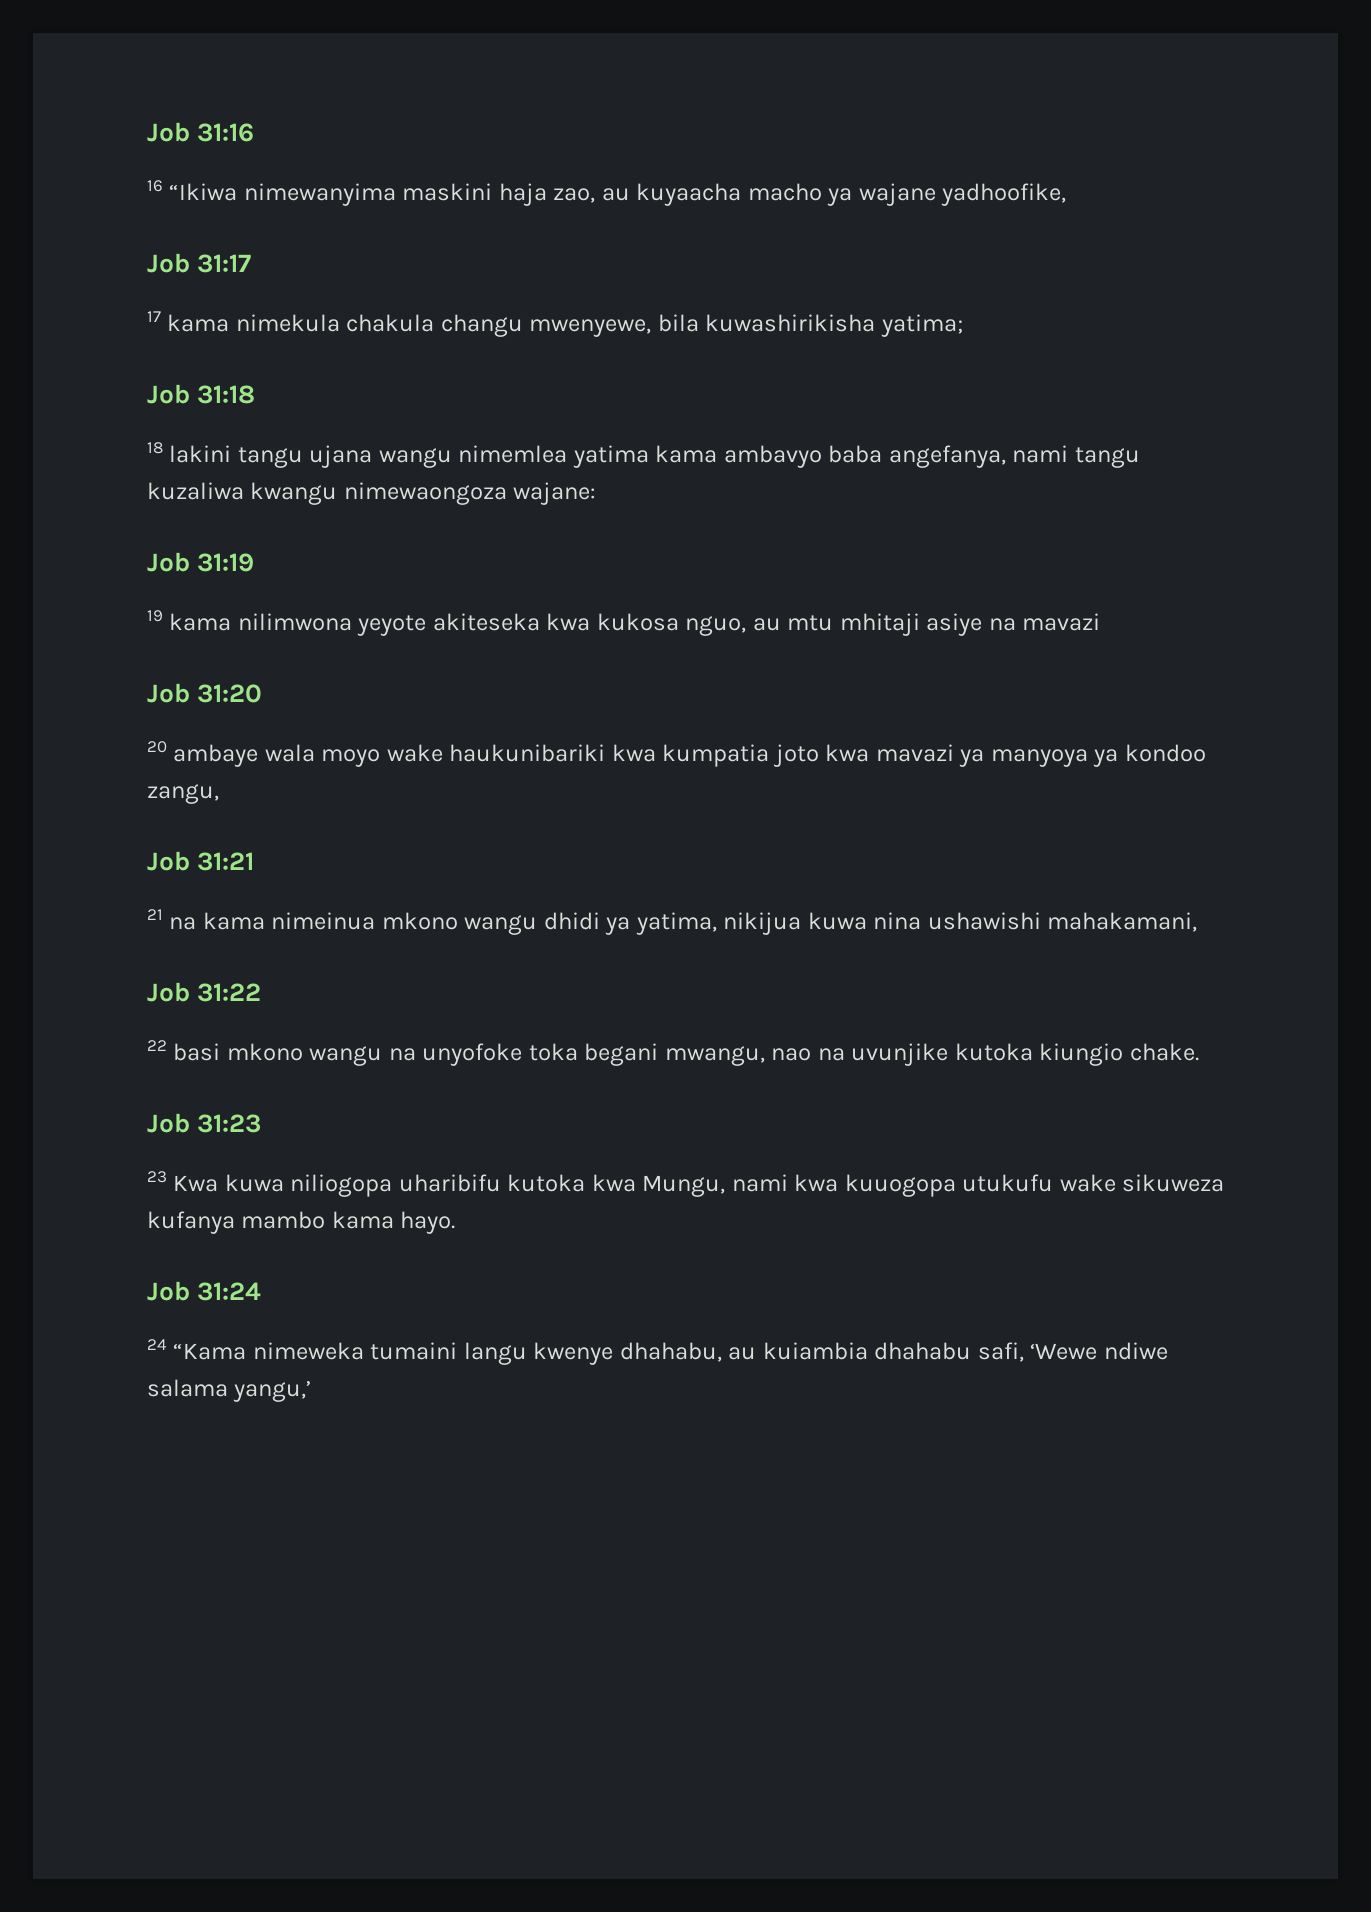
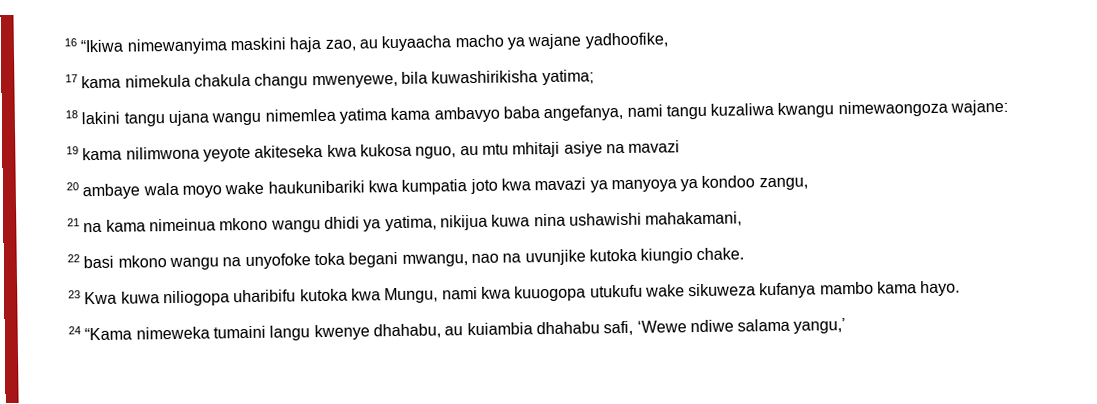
[147,122,255,142] Job 31:16 // -> (64, 42) none
[147,253,252,273] // Job 31:17 -> (668, 40) none
[147,384,256,404] // Job 31:18 -> (594, 77) none
[147,552,255,572] // Job 31:19 -> (1009, 107) none
[147,683,263,703] // Job 31:20 -> (681, 146) none
[147,851,255,871] // Job 31:21 -> (808, 184) none
[147,982,262,1002] // Job 31:22 -> (743, 219) none
[147,1113,262,1133] // Job 31:23 -> (745, 254) none
[147,1281,262,1301] // Job 31:24 -> (961, 288) none

